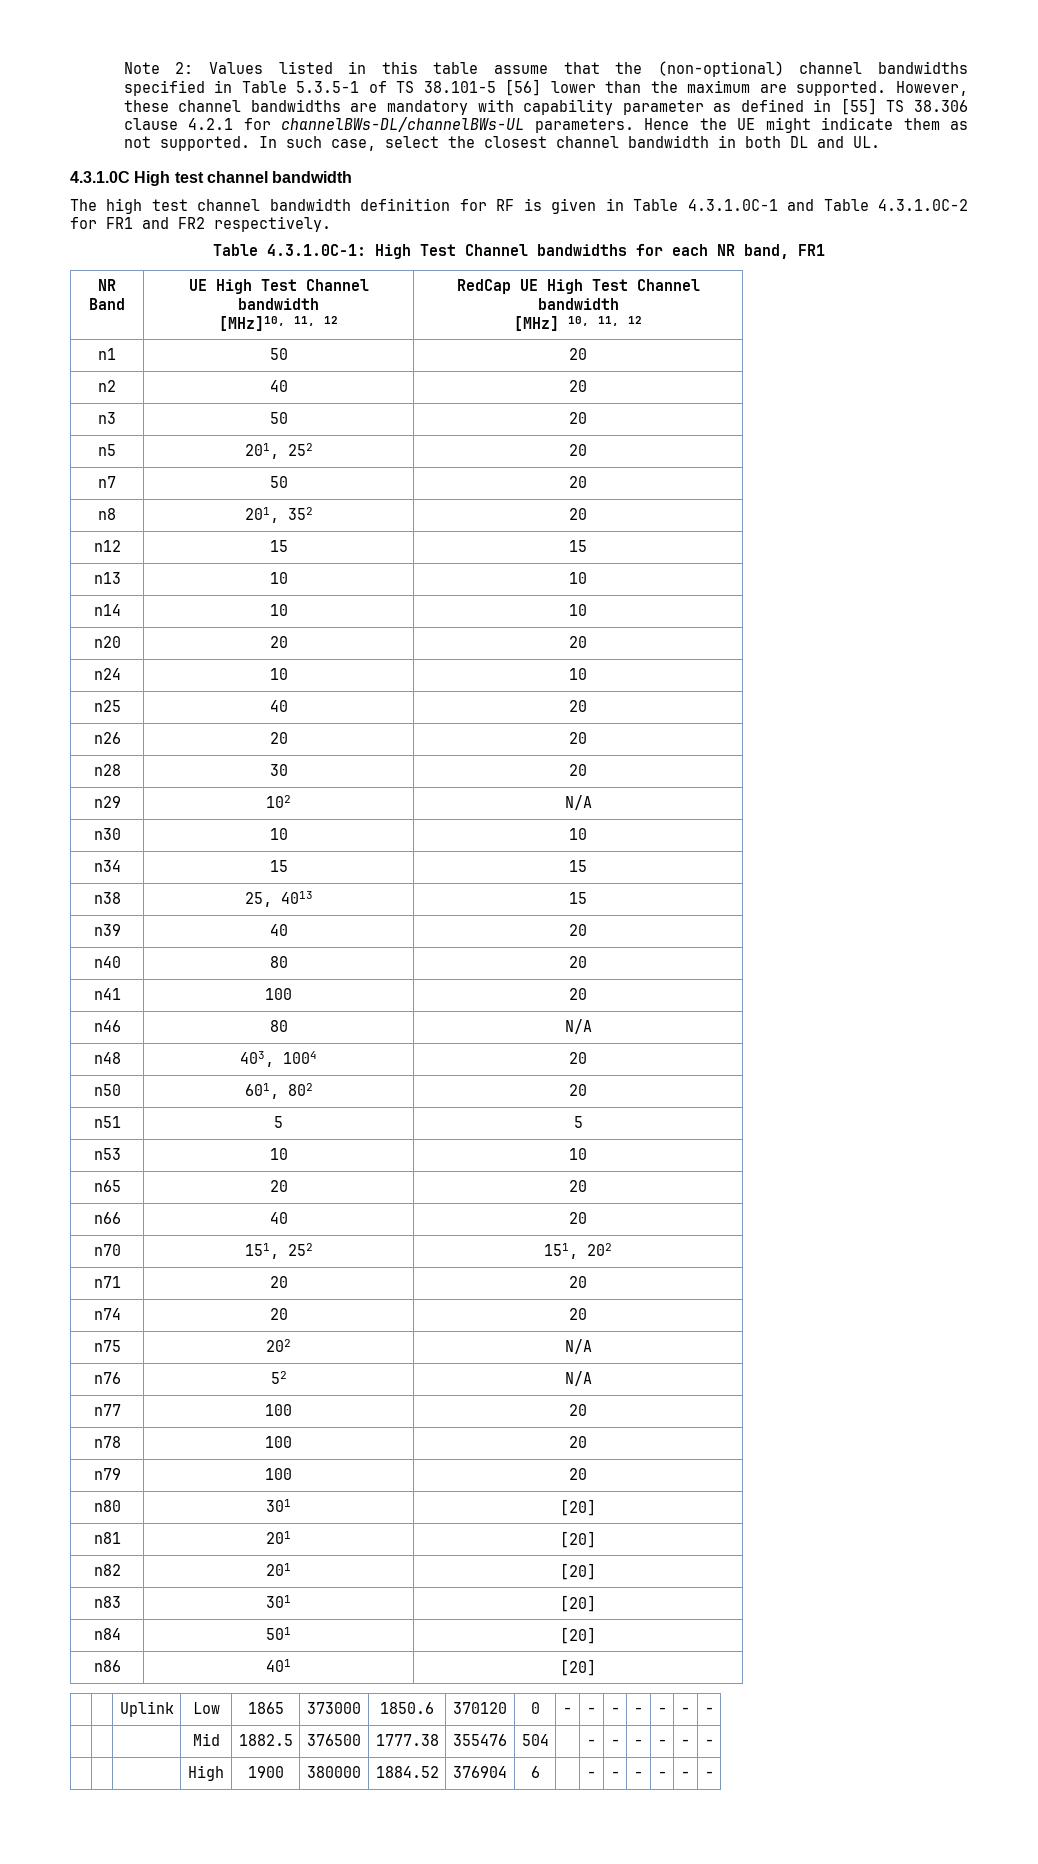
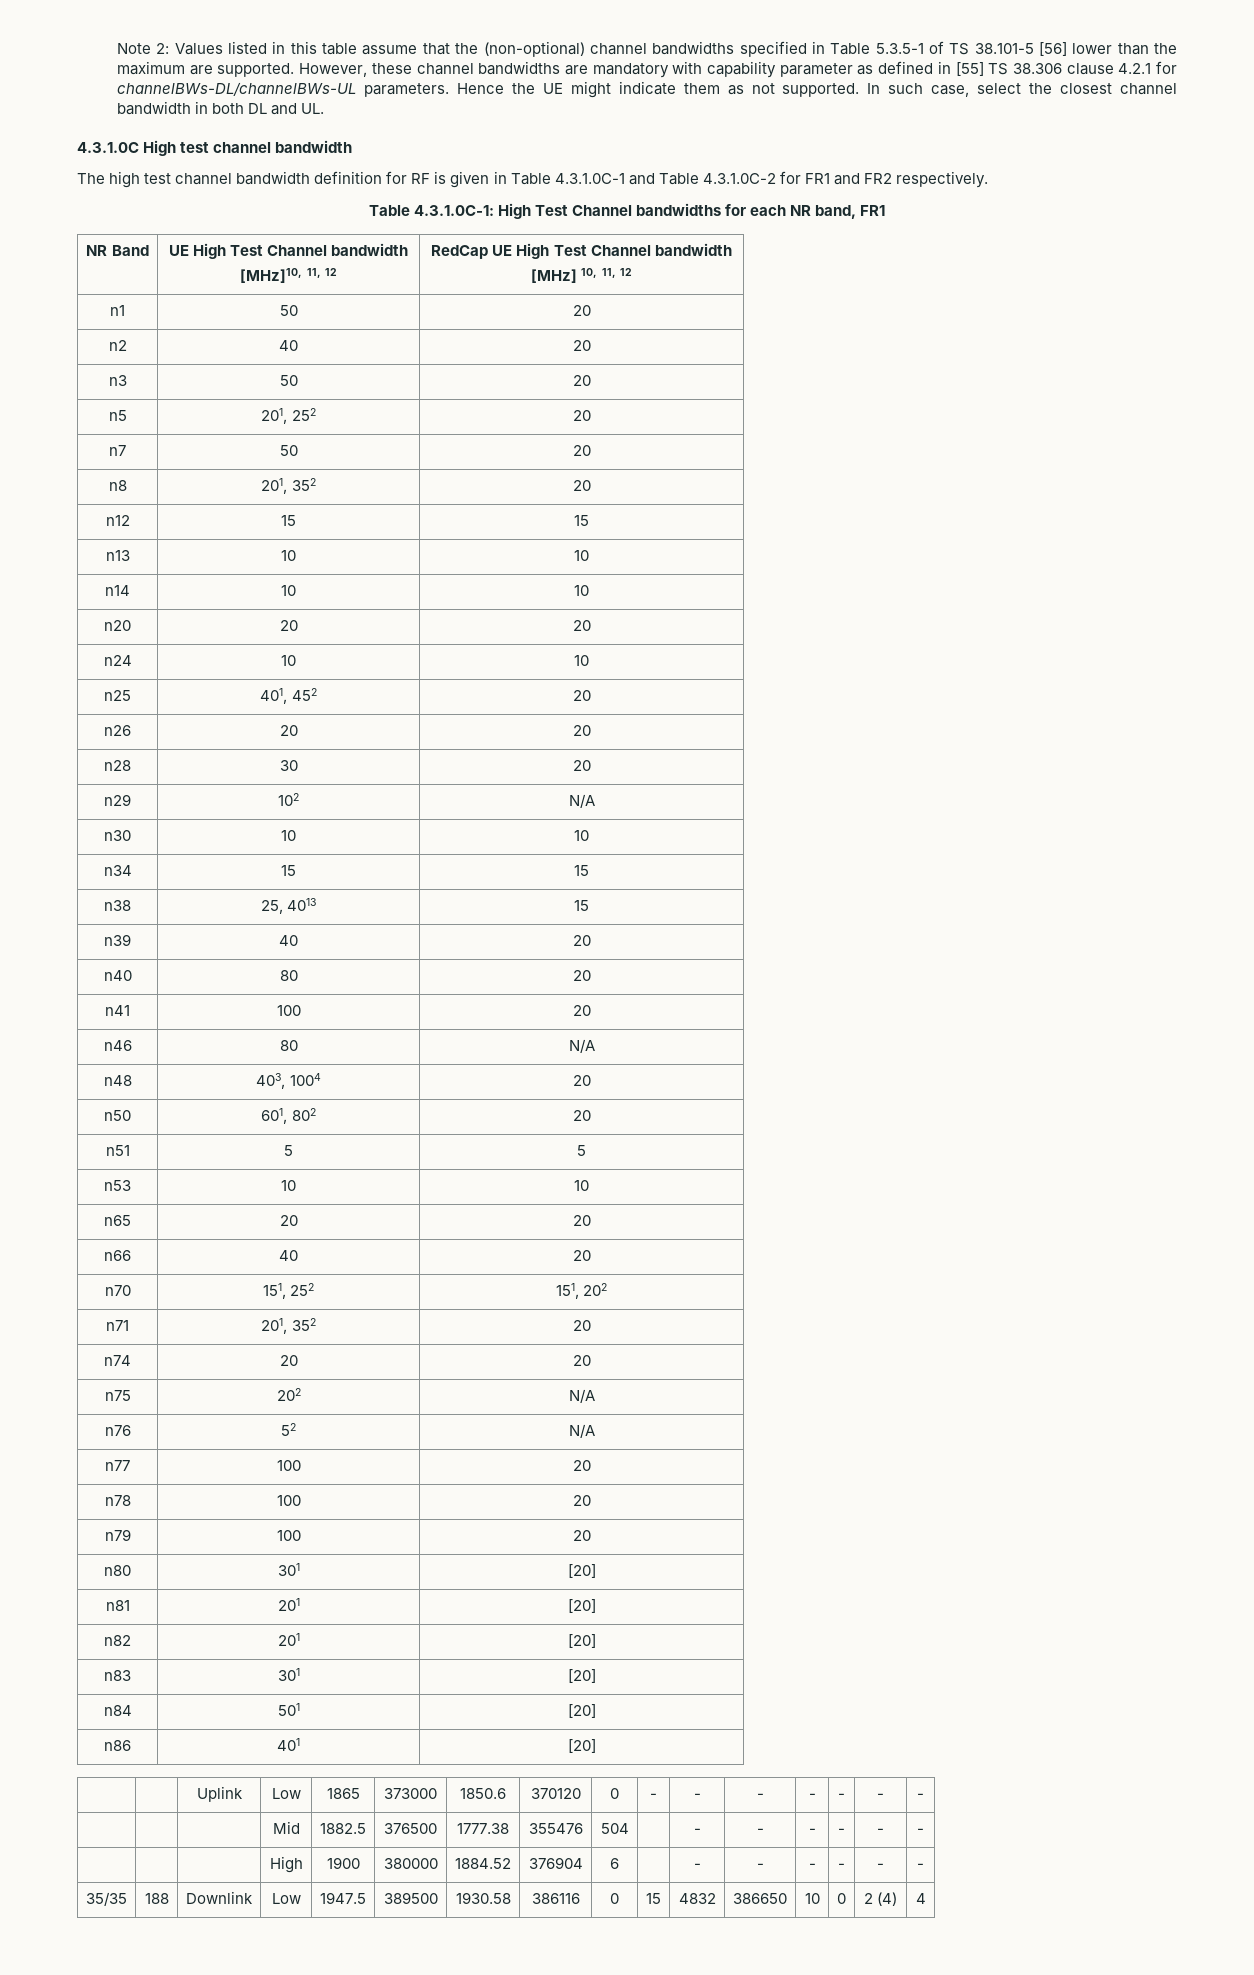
[269,700,288,712] 40 -> [260,688,317,704] 401, 452
[269,1276,288,1288] 20 -> [261,1318,316,1334] 201, 352
(714, 1774) none -> [86,1892,127,1906] [144,1893,169,1904] [186,1891,253,1904] [271,1893,301,1904] [320,1892,366,1904] [383,1892,438,1904] [455,1892,511,1904] [531,1893,580,1904] [610,1893,619,1904] [646,1893,661,1904] [678,1893,716,1904] [733,1893,787,1904] [804,1893,820,1904] [837,1893,846,1904] [863,1892,898,1906] [915,1893,926,1904] // 35/35 | 188 | Downlink | Low | 1947.5 | 389500 | 1930.58 | 386116 | 0 | 15 | 4832 | 386650 | 10 | 0 | 2 (4) | 4

